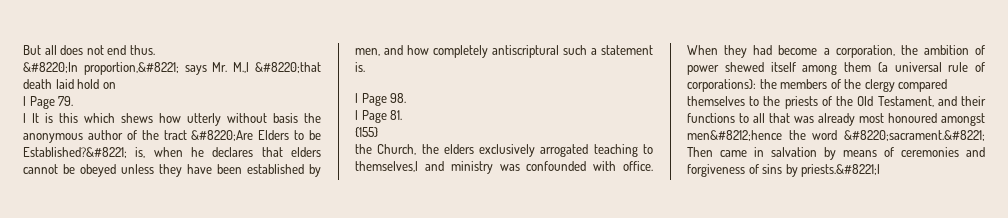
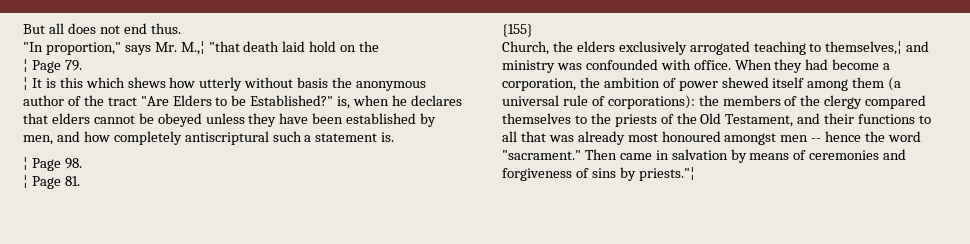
[23,62,322,75] &#8220;In proportion,&#8221; says Mr. M.,| &#8220;that -> [23,41,240,55] "In proportion," says Mr. M.,¦ "that
[23,96,26,106] // | -> [359,41,380,52] [23,59,28,72] the // ¦
[23,113,26,123] | -> [23,77,28,90] ¦
[191,130,254,141] &#8220;Are -> [140,96,169,106] "Are
[23,147,127,158] Established?&#8221; -> [250,95,334,106] Established?"
[355,93,358,103] | -> [23,157,28,170] ¦
[355,110,358,120] | -> [23,175,28,188] ¦
[355,144,372,154] the -> (533, 30) none
[355,161,418,172] themselves,| -> [825,41,903,55] themselves,¦
[687,130,782,141] men&#8212;hence -> [780,131,862,142] men -- hence
[844,130,985,141] &#8220;sacrament.&#8221; -> [502,150,581,160] "sacrament."
[801,164,881,177] priests.&#8221;| -> [638,167,695,181] priests."¦

